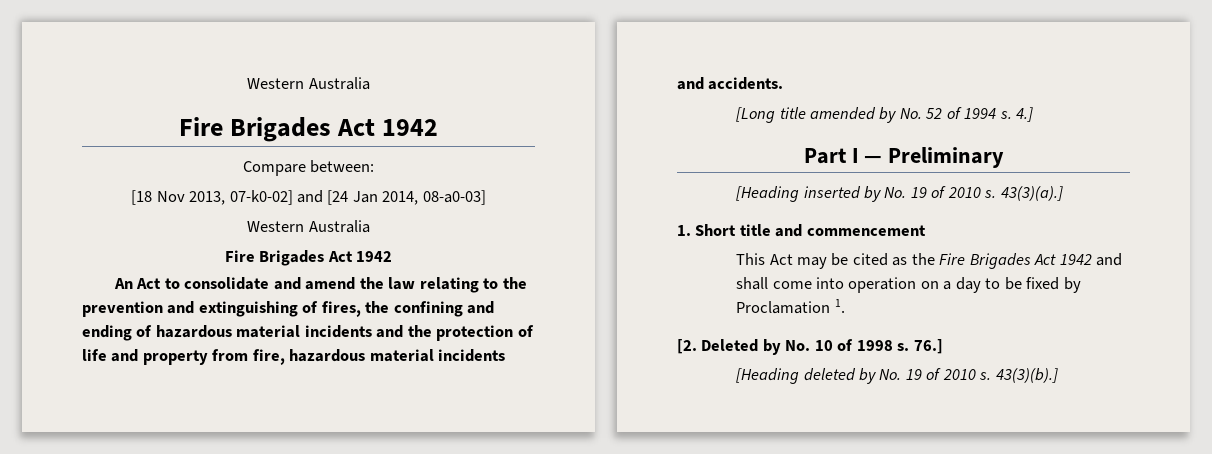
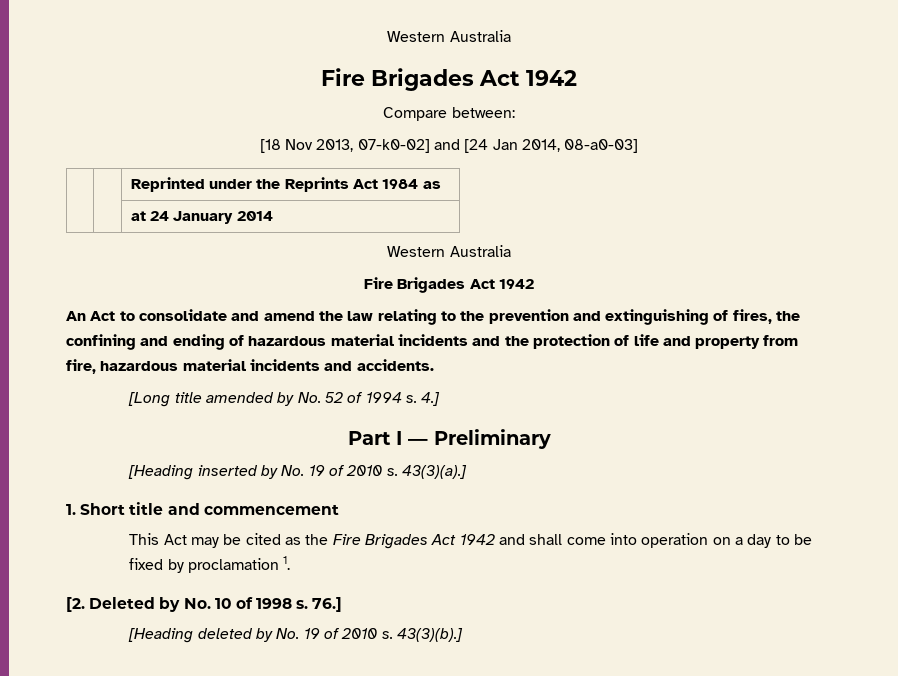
(486, 197) none -> [130,177,441,192] [130,211,273,224] // | | Reprinted under the Reprints Act 1984 as // | | at 24 January 2014
[736,301,831,314] Proclamation -> [188,558,280,573] proclamation

